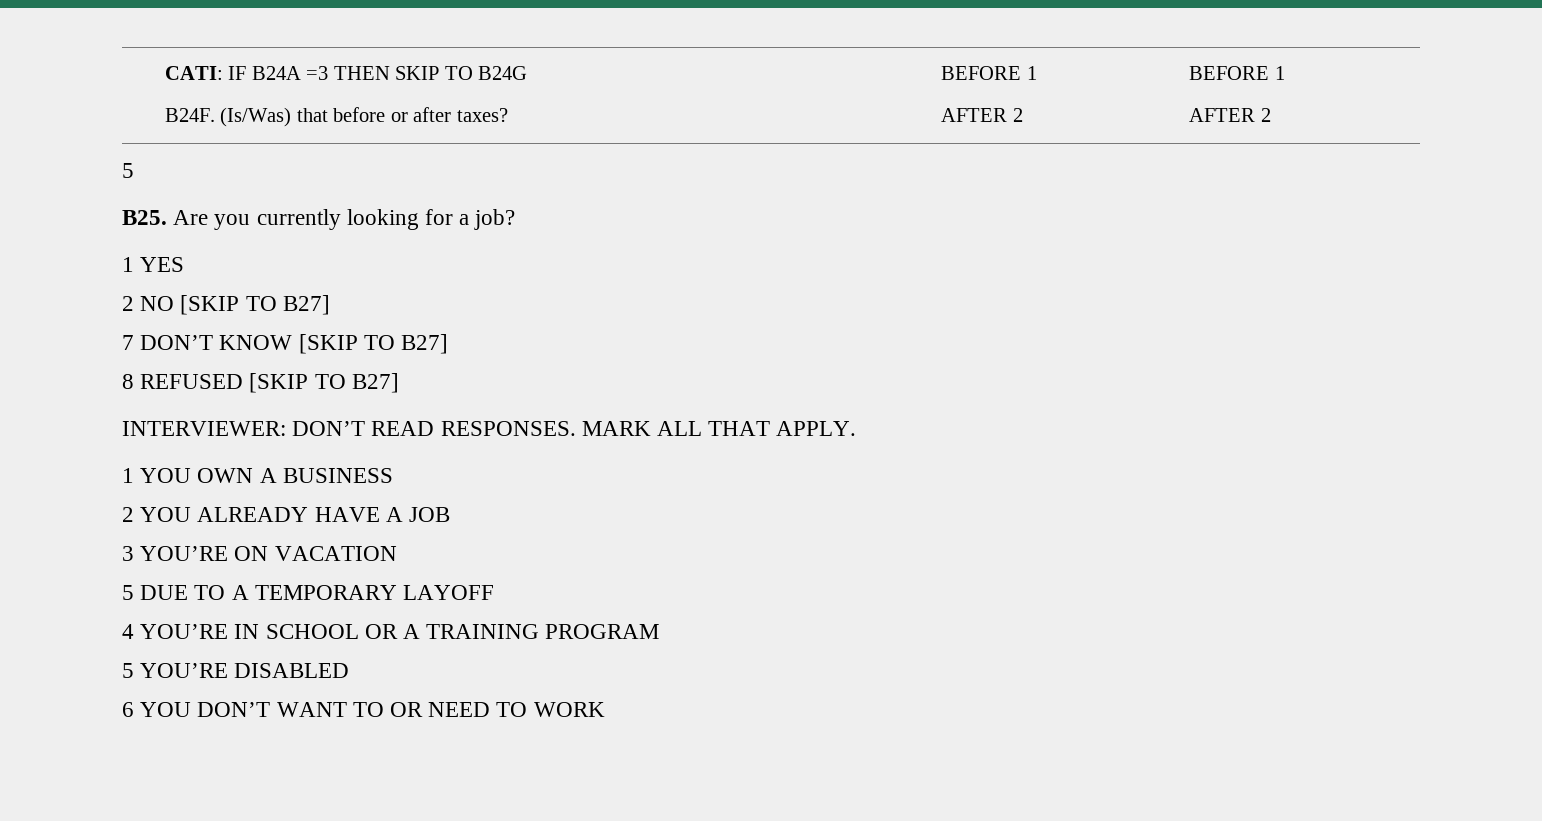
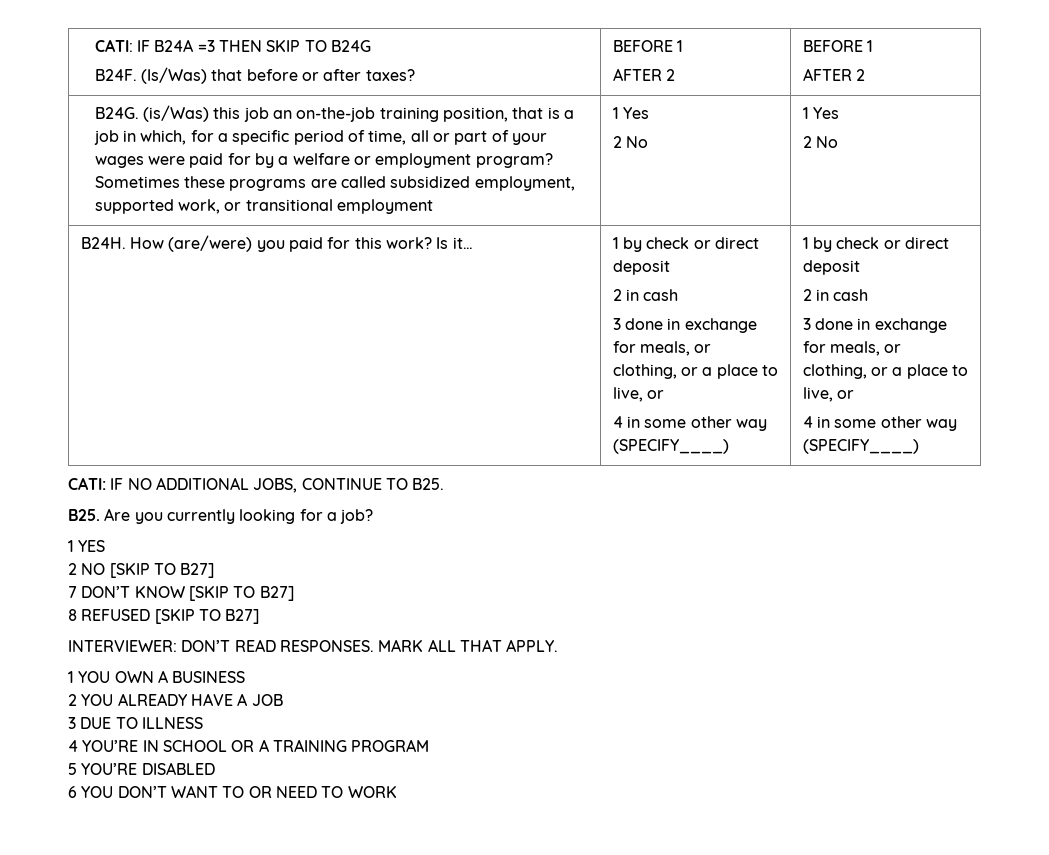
[122,163,134,178] // 5 -> [94,105,574,122] [93,130,547,145] [94,153,553,168] [94,176,575,191] [94,199,434,214] [612,107,650,119] [612,136,649,148] [802,107,840,119] [802,136,839,148] [80,235,473,252] [612,237,760,252] [612,260,670,275] [612,289,679,301] [612,318,757,333] [612,341,712,356] [612,364,779,379] [612,387,665,402] [612,416,768,431] [612,439,729,454] [802,237,950,252] [802,260,860,275] [802,289,869,301] [802,318,947,333] [802,341,902,356] [802,364,969,379] [802,387,855,402] [802,416,958,431] [802,439,919,454] [68,477,445,493] // B24G. (is/Was) this job an on-the-job training position, that is a job in which, for a specific period of time, all or part of your wages were paid for by a welfare or employment program? Sometimes these programs are called subsidized employment, supported work, or transitional employment | 1 Yes // 2 No | 1 Yes // 2 No // B24H. How (are/were) you paid for this work? Is it… | 1 by check or direct deposit // 2 in cash // 3 done in exchange for meals, or clothing, or a place to live, or // 4 in some other way (SPECIFY____) | 1 by check or direct deposit // 2 in cash // 3 done in exchange for meals, or clothing, or a place to live, or // 4 in some other way (SPECIFY____) // CATI: IF NO ADDITIONAL JOBS, CONTINUE TO B25.
[140,546,397,561] [122,585,495,600] YOU’RE ON VACATION // 5 DUE TO A TEMPORARY LAYOFF -> [80,717,203,729] DUE TO ILLNESS

